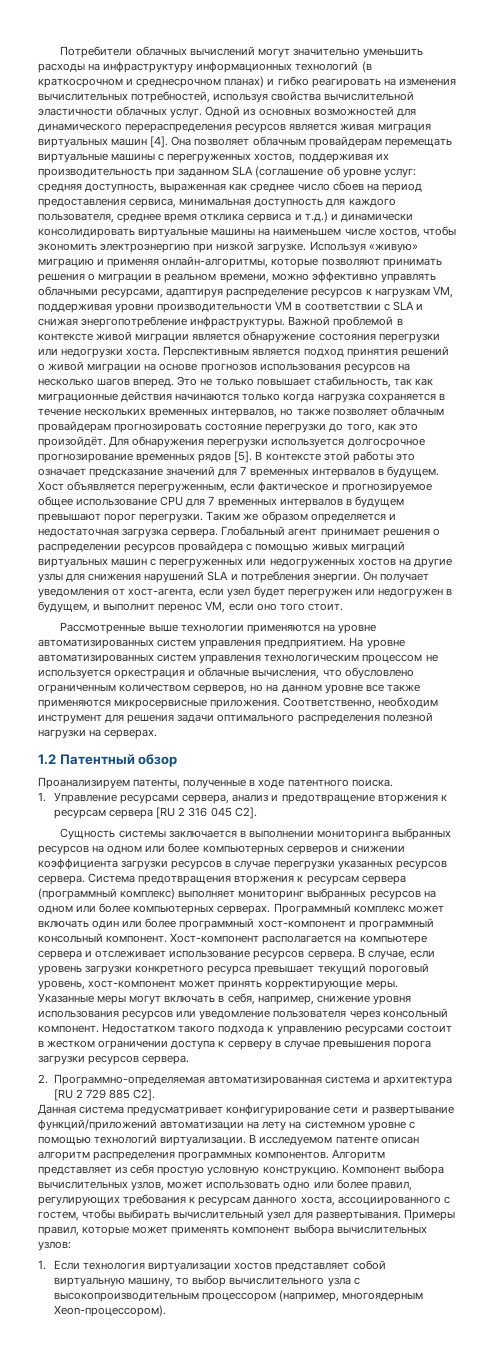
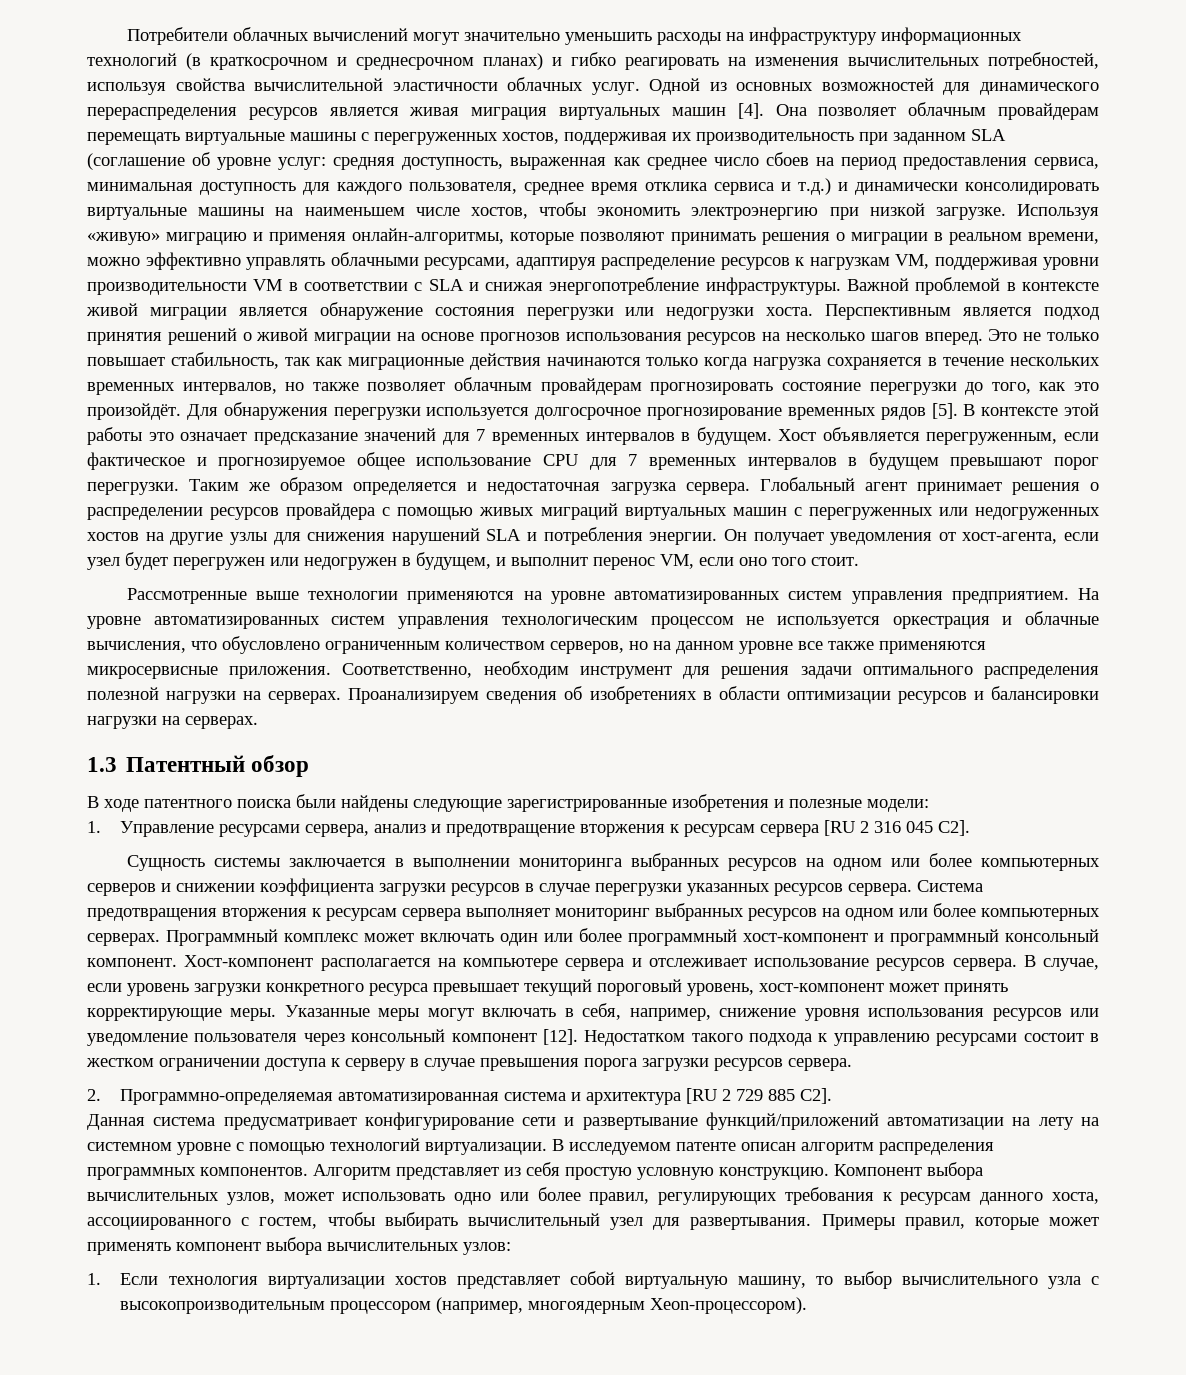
[38,754,178,767] [38,777,393,789] // 1.2 Патентный обзор // Проанализируем патенты, полученные в ходе патентного поиска. -> [348,686,1100,704] [87,716,258,729] [87,755,310,777] [87,794,929,812] Проанализируем сведения об изобретениях в области оптимизации ресурсов и балансировки нагрузки на серверах. // 1.3 Патентный обзор // В ходе патентного поиска были найдены следующие зарегистрированные изобретения и полезные модели:
[38,888,176,900] (программный комплекс) -> (461, 914) none
[38,1025,99,1033] компонент. -> [451,1029,578,1045] компонент [12].

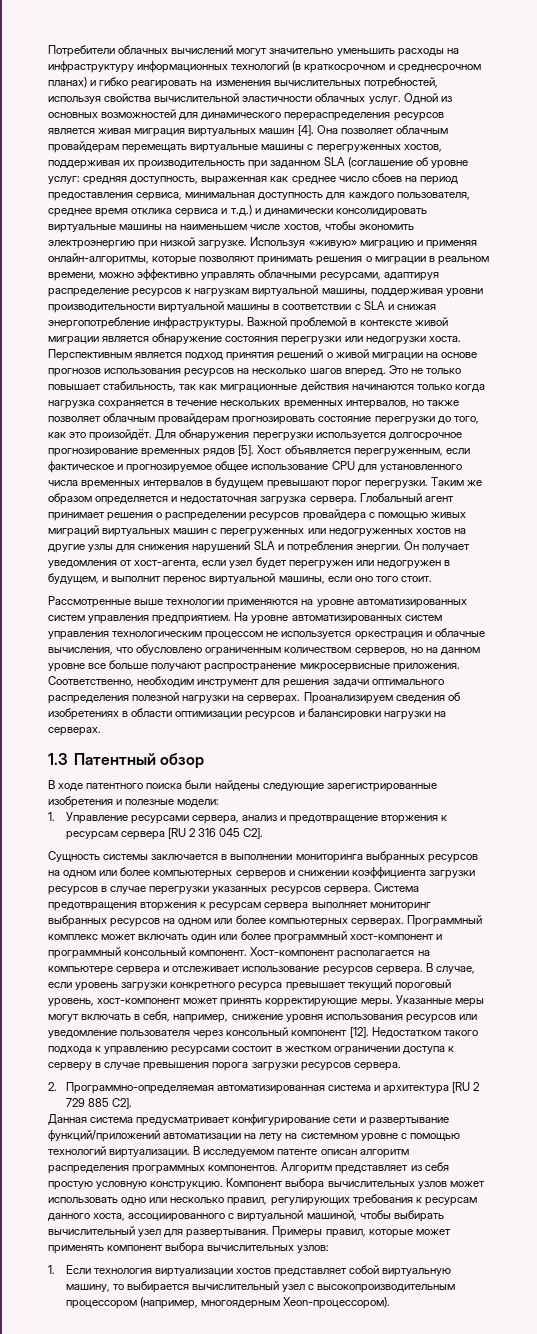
[895,254,929,269] VM, -> [252,285,368,297] виртуальной машины,
[253,279,283,291] VM -> [158,301,271,313] виртуальной машины
[963,403,1100,416] [87,427,772,445] В контексте этой работы это означает предсказание значений для 7 временных интервалов в будущем. -> (255, 450) none
[628,454,638,466] 7 -> [379,464,462,472] [48,480,78,486] установленного числа
[660,554,694,569] VM, -> [209,573,325,585] виртуальной машины,
[828,641,986,654] также применяются -> [109,660,297,672] больше получают распространение
[226,1192,275,1205] узлов, -> [417,1181,447,1189] узлов
[537,1187,581,1201] более -> [170,1197,225,1203] несколько
[259,1217,318,1229] гостем, -> [237,1210,357,1222] виртуальной машиной,
[843,1271,1081,1289] выбор вычислительного узла -> [126,1281,306,1293] выбирается вычислительный узел

